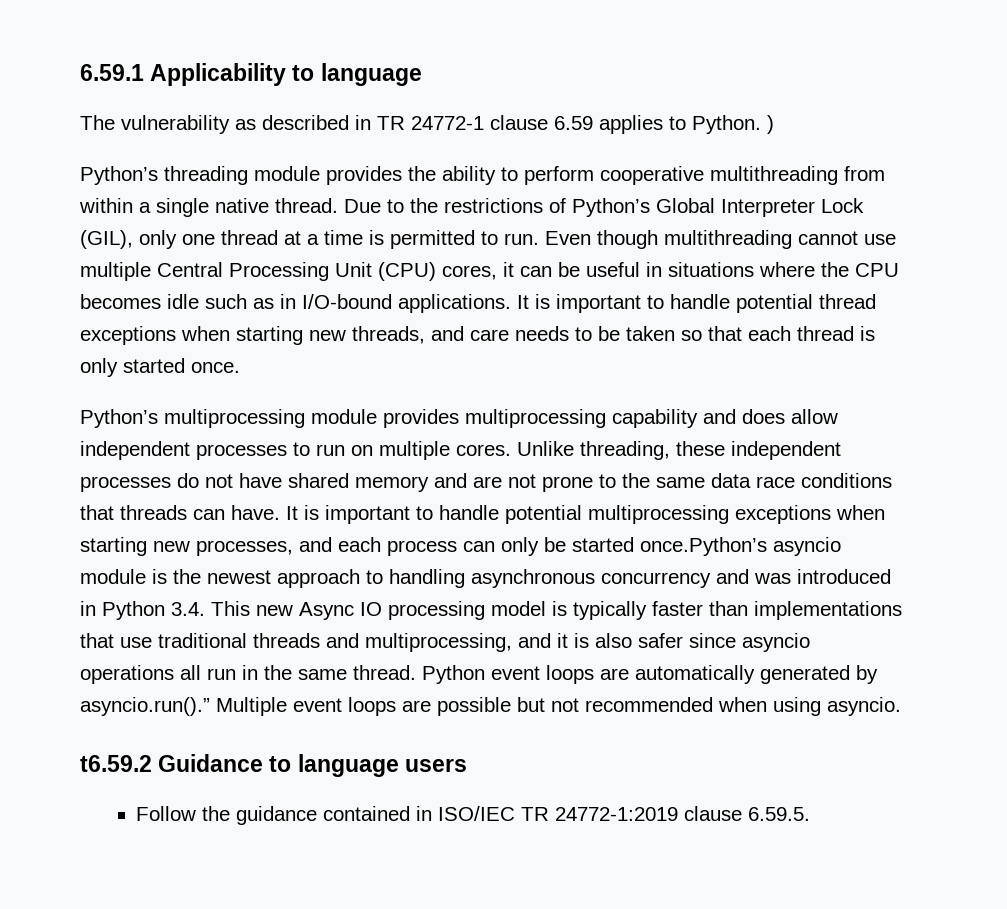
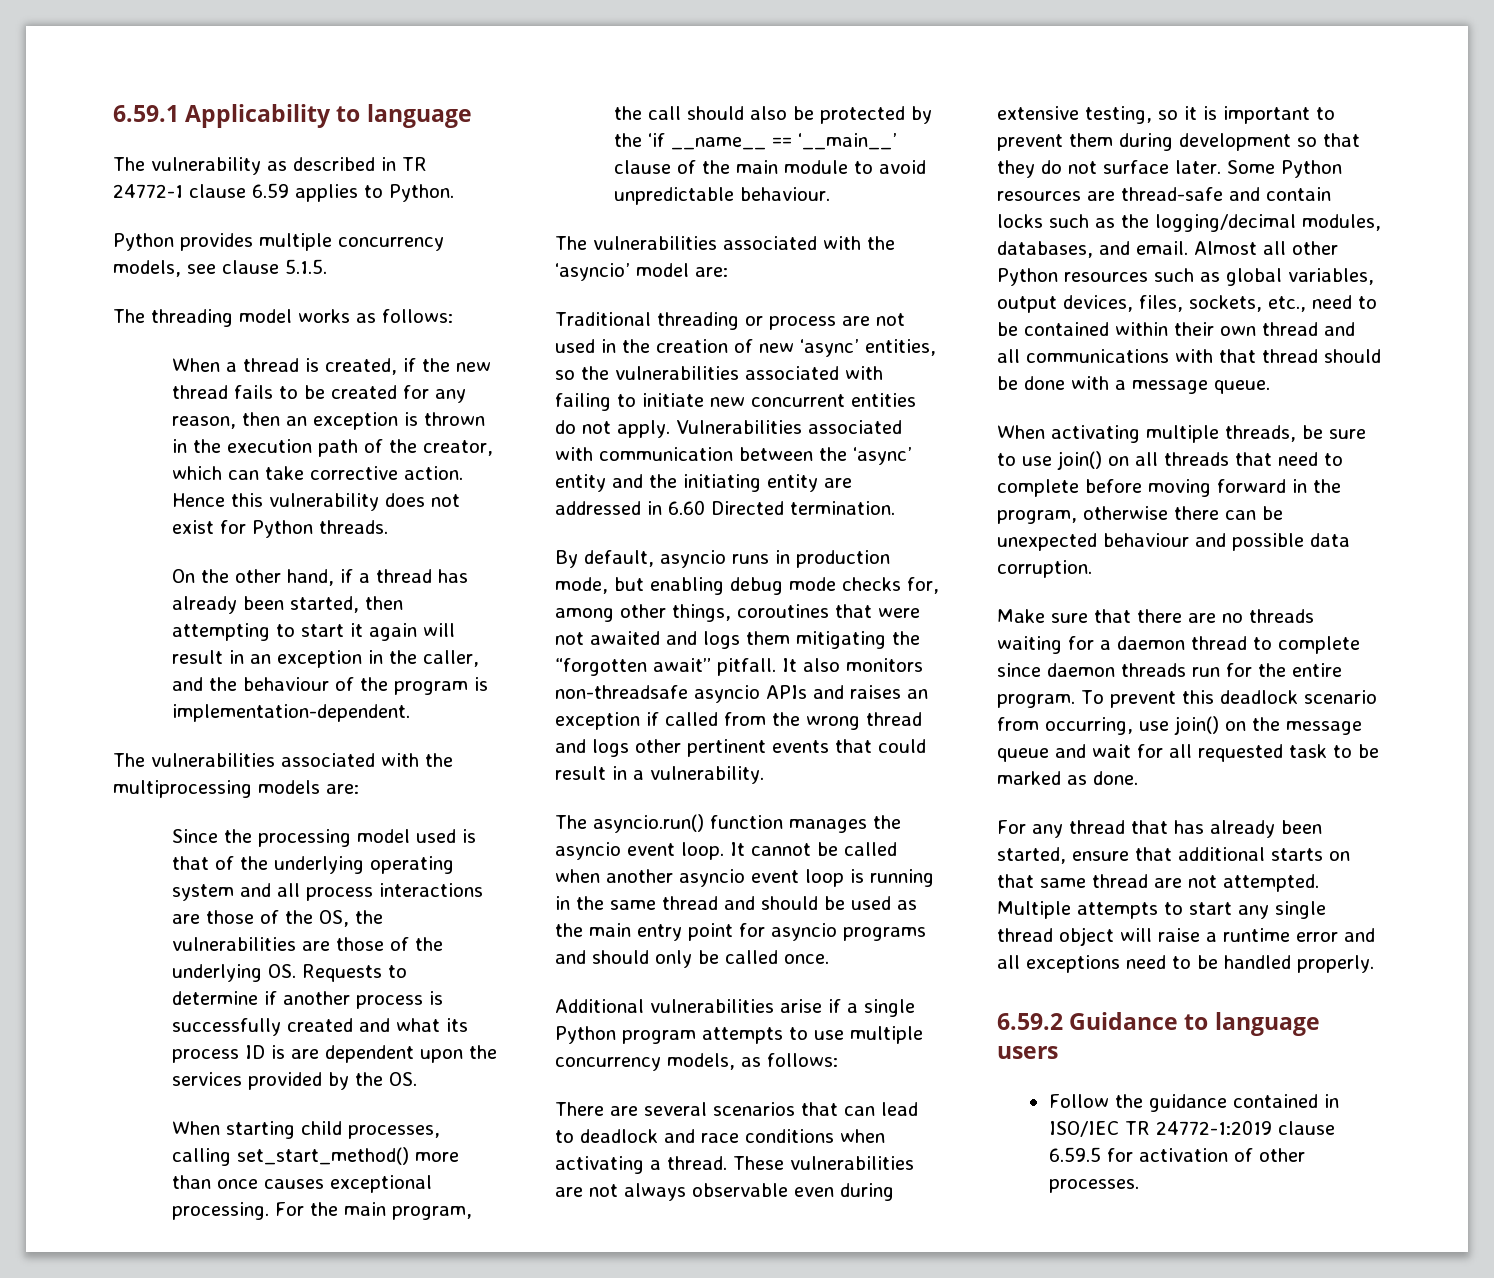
[767,115,774,134] [80,166,885,185] [79,198,864,217] [80,230,896,249] [80,262,899,281] [80,294,876,313] [80,326,875,345] [80,358,240,377] [80,409,838,428] [80,441,841,460] [80,473,892,492] [80,505,885,524] [80,537,841,556] [80,569,891,588] [80,601,902,620] [80,633,810,652] [80,665,878,684] [80,697,901,716] [80,755,152,772] ) // Python’s threading module provides the ability to perform cooperative multithreading from within a single native thread. Due to the restrictions of Python’s Global Interpreter Lock (GIL), only one thread at a time is permitted to run. Even though multithreading cannot use multiple Central Processing Unit (CPU) cores, it can be useful in situations where the CPU becomes idle such as in I/O-bound applications. It is important to handle potential thread exceptions when starting new threads, and care needs to be taken so that each thread is only started once. // Python’s multiprocessing module provides multiprocessing capability and does allow independent processes to run on multiple cores. Unlike threading, these independent processes do not have shared memory and are not prone to the same data race conditions that threads can have. It is important to handle potential multiprocessing exceptions when starting new processes, and each process can only be started once.Python’s asyncio module is the newest approach to handling asynchronous concurrency and was introduced in Python 3.4. This new Async IO processing model is typically faster than implementations that use traditional threads and multiprocessing, and it is also safer since asyncio operations all run in the same thread. Python event loops are automatically generated by asyncio.run().” Multiple event loops are possible but not recommended when using asyncio. // t6.59.2 -> [113,233,444,251] [113,259,327,277] [113,309,453,327] [171,358,491,375] [171,385,466,403] [171,412,485,430] [171,439,493,457] [171,466,463,480] [171,493,460,511] [171,520,388,538] [171,569,468,586] [171,596,403,614] [171,623,455,641] [171,650,479,668] [171,677,488,695] [171,704,410,722] [113,753,453,767] [113,780,359,798] [171,829,476,847] [171,856,454,874] [171,883,483,901] [171,910,383,927] [171,937,443,951] [171,964,407,982] [171,991,443,1009] [171,1018,468,1036] [171,1045,497,1063] [171,1072,417,1090] [171,1121,440,1139] [171,1147,459,1166] [171,1175,432,1193] [171,1202,472,1220] [613,106,932,124] [613,133,897,150] [613,160,926,174] [613,187,830,205] [555,236,895,250] [555,263,728,281] [555,312,905,330] [555,339,936,357] [555,366,883,380] [555,393,916,411] [555,420,902,438] [555,447,912,465] [555,474,852,492] [555,500,895,515] [555,550,890,568] [555,577,939,595] [555,604,920,622] [555,631,920,649] [555,658,923,676] [555,685,928,703] [555,712,922,730] [555,739,926,757] [555,766,764,784] [555,814,901,833] [555,842,897,860] [555,869,934,887] [555,896,917,910] [555,923,926,941] [555,950,829,968] [555,999,915,1017] [555,1026,923,1044] [555,1053,838,1071] [555,1102,918,1116] [555,1129,885,1143] [555,1156,914,1174] [555,1183,894,1201] [997,106,1335,124] [997,133,1360,151] [997,160,1342,178] [997,187,1331,201] [997,214,1381,232] [997,241,1338,258] [997,268,1374,286] [997,295,1377,313] [997,322,1355,336] [997,349,1381,363] [997,376,1270,394] [997,425,1366,443] [997,451,1343,470] [997,479,1341,497] [997,506,1283,524] [997,533,1350,551] [997,560,1092,578] [997,609,1314,623] [997,636,1360,654] [997,663,1342,677] [997,690,1377,708] [997,716,1362,735] [997,744,1379,762] [997,771,1138,785] [997,820,1322,838] [997,847,1350,864] [997,874,1319,892] [997,901,1326,919] [997,927,1375,946] [997,955,1374,973] [997,1013,1063,1030] // Python provides multiple concurrency models, see clause 5.1.5. // The threading model works as follows: // When a thread is created, if the new thread fails to be created for any reason, then an exception is thrown in the execution path of the creator, which can take corrective action. Hence this vulnerability does not exist for Python threads. // On the other hand, if a thread has already been started, then attempting to start it again will result in an exception in the caller, and the behaviour of the program is implementation-dependent. // The vulnerabilities associated with the multiprocessing models are: // Since the processing model used is that of the underlying operating system and all process interactions are those of the OS, the vulnerabilities are those of the underlying OS. Requests to determine if another process is successfully created and what its process ID is are dependent upon the services provided by the OS. // When starting child processes, calling set_start_method() more than once causes exceptional processing. For the main program, the call should also be protected by the ‘if __name__ == ‘__main__’ clause of the main module to avoid unpredictable behaviour. // The vulnerabilities associated with the ‘asyncio’ model are: // Traditional threading or process are not used in the creation of new ‘async’ entities, so the vulnerabilities associated with failing to initiate new concurrent entities do not apply. Vulnerabilities associated with communication between the ‘async’ entity and the initiating entity are addressed in 6.60 Directed termination. // By default, asyncio runs in production mode, but enabling debug mode checks for, among other things, coroutines that were not awaited and logs them mitigating the “forgotten await” pitfall. It also monitors non-threadsafe asyncio APIs and raises an exception if called from the wrong thread and logs other pertinent events that could result in a vulnerability. // The asyncio.run() function manages the asyncio event loop. It cannot be called when another asyncio event loop is running in the same thread and should be used as the main entry point for asyncio programs and should only be called once. // Additional vulnerabilities arise if a single Python program attempts to use multiple concurrency models, as follows: // There are several scenarios that can lead to deadlock and race conditions when activating a thread. These vulnerabilities are not always observable even during extensive testing, so it is important to prevent them during development so that they do not surface later. Some Python resources are thread-safe and contain locks such as the logging/decimal modules, databases, and email. Almost all other Python resources such as global variables, output devices, files, sockets, etc., need to be contained within their own thread and all communications with that thread should be done with a message queue. // When activating multiple threads, be sure to use join() on all threads that need to complete before moving forward in the program, otherwise there can be unexpected behaviour and possible data corruption. // Make sure that there are no threads waiting for a daemon thread to complete since daemon threads run for the entire program. To prevent this deadlock scenario from occurring, use join() on the message queue and wait for all requested task to be marked as done. // For any thread that has already been started, ensure that additional starts on that same thread are not attempted. Multiple attempts to start any single thread object will raise a runtime error and all exceptions need to be handled properly. // 6.59.2
[748,807,811,821] 6.59.5. -> [1048,1147,1305,1162] [1048,1179,1139,1193] 6.59.5 for activation of other processes.

